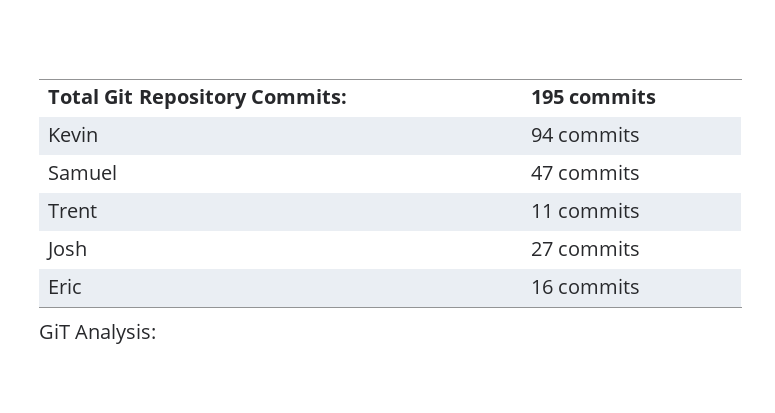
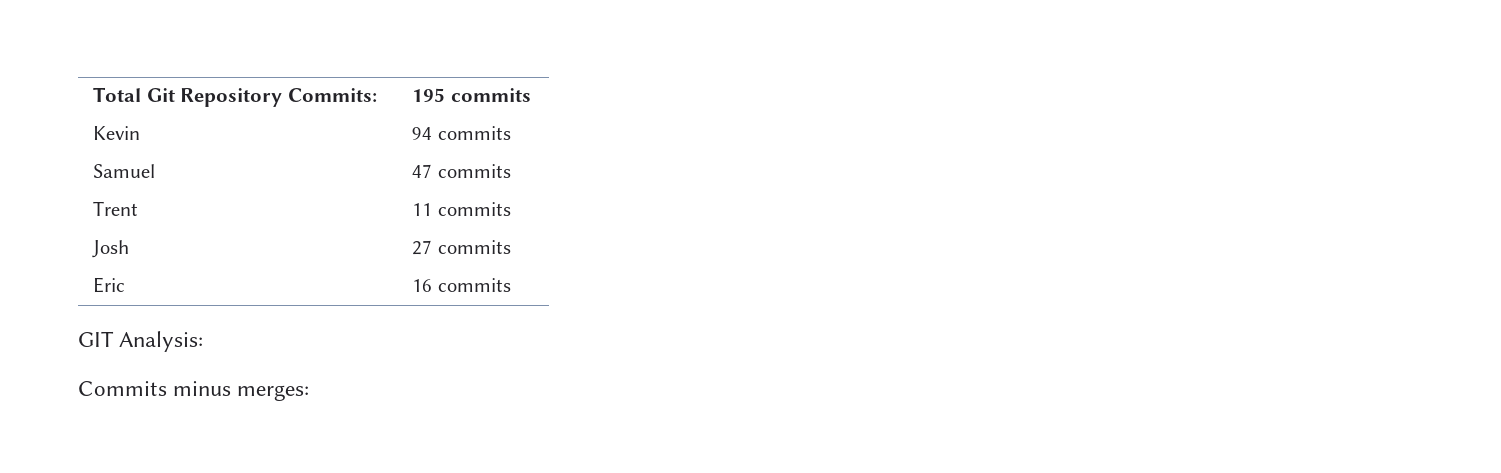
[39,323,70,339] GiT -> [78,331,114,347] GIT
(157, 333) none -> [78,381,310,401] // Commits minus merges:

